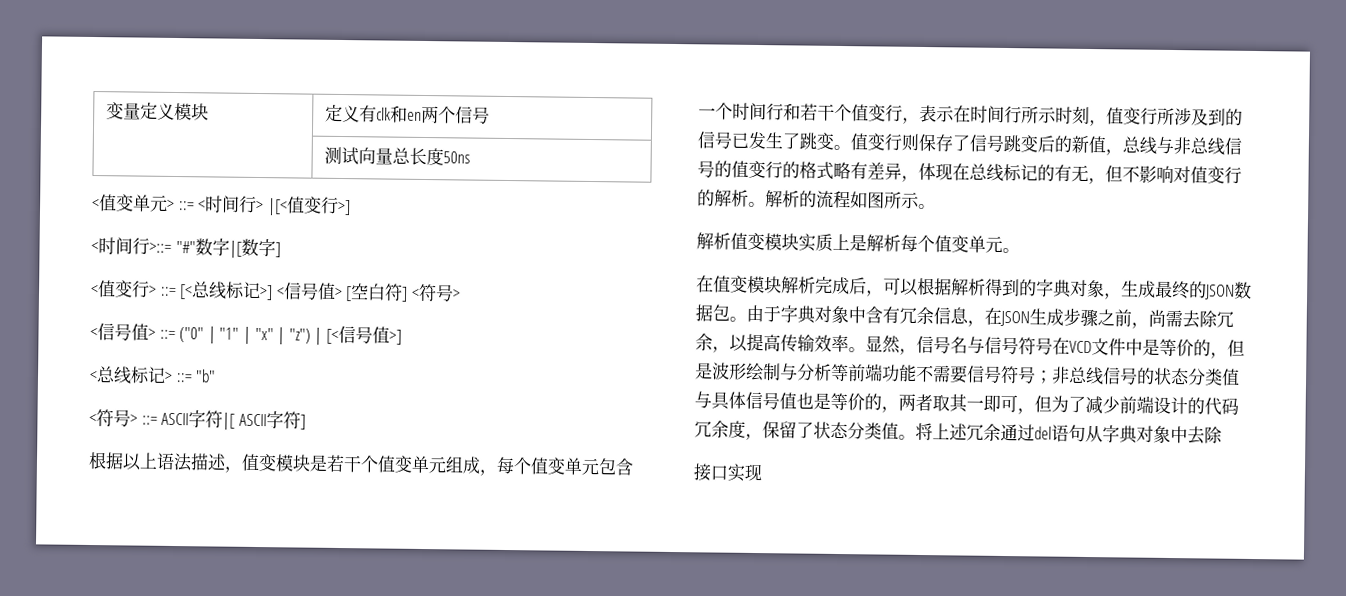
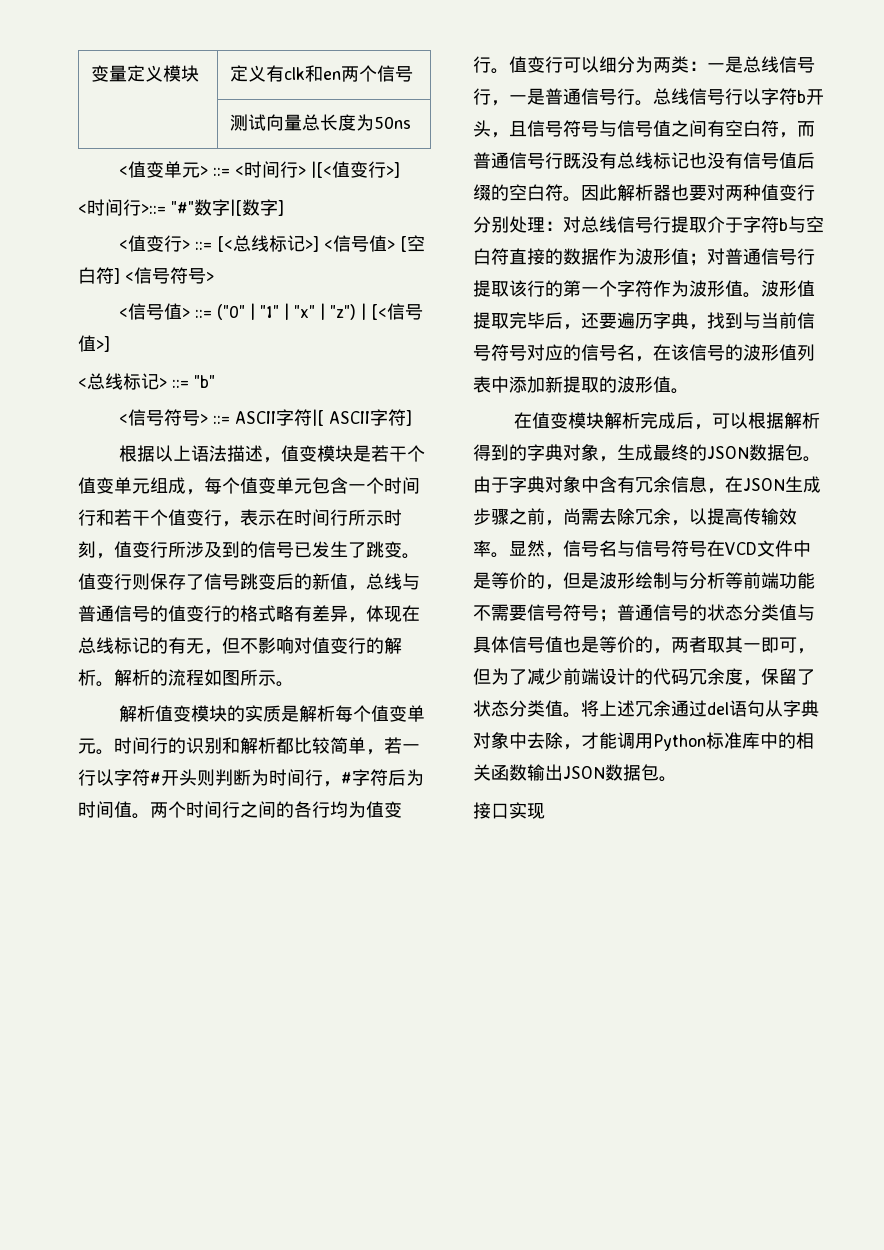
(445, 157) none -> [355,114,374,131] 为
(420, 293) none -> [134,267,170,284] 信号
(97, 419) none -> [127,409,164,426] 信号
[1173,137,1225,156] 非总线 -> [78,605,114,622] 普通
[798,233,850,252] 实质上 -> [226,705,281,722] 的实质
(1020, 250) none -> [114,737,420,755] [78,769,424,787] [78,801,402,819] [473,56,815,74] [473,88,824,106] [473,120,815,138] [473,152,815,169] [473,184,815,202] [473,216,824,233] [473,248,815,266] [473,280,815,298] [473,312,815,330] [473,344,815,362] [473,376,689,394] 时间行的识别和解析都比较简单，若一行以字符#开头则判断为时间行，#字符后为时间值。两个时间行之间的各行均为值变行。值变行可以细分为两类：一是总线信号行，一是普通信号行。总线信号行以字符b开头，且信号符号与信号值之间有空白符，而普通信号行既没有总线标记也没有信号值后缀的空白符。因此解析器也要对两种值变行分别处理：对总线信号行提取介于字符b与空白符直接的数据作为波形值；对普通信号行提取该行的第一个字符作为波形值。波形值提取完毕后，还要遍历字典，找到与当前信号符号对应的信号名，在该信号的波形值列表中添加新提取的波形值。
[1051,366,1104,386] 非总线 -> [617,604,653,621] 普通
(1223, 435) none -> [563,732,814,751] [473,764,677,782] ，才能调用Python标准库中的相关函数输出JSON数据包。

